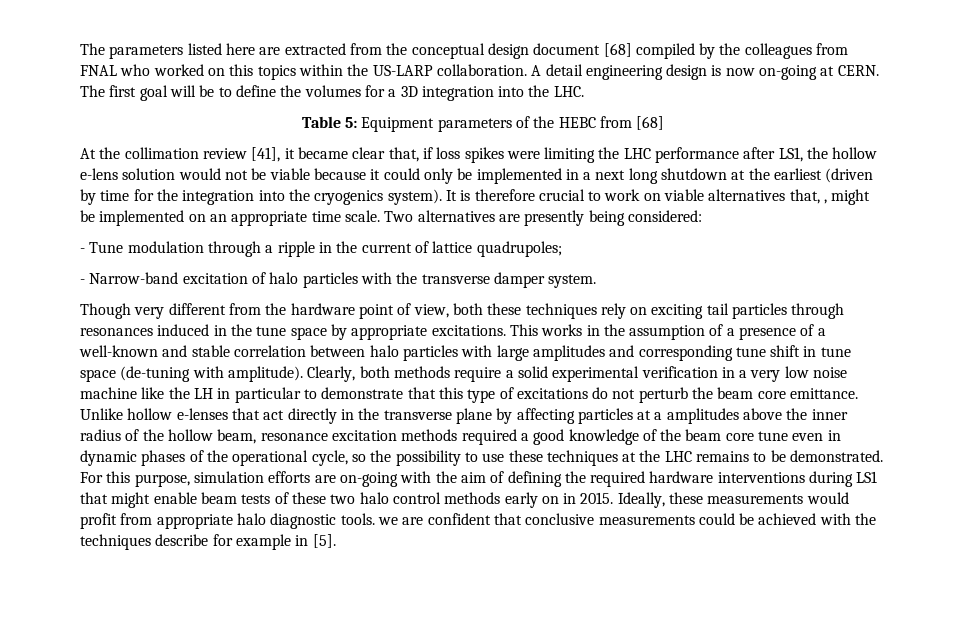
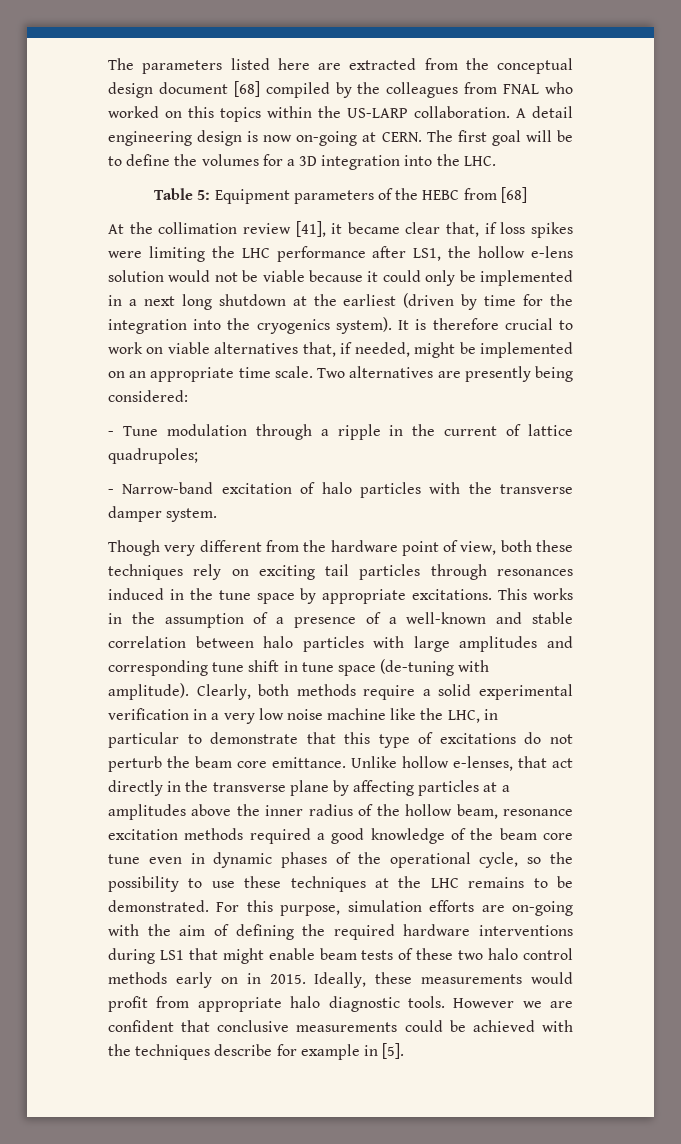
[824,199,828,204] , -> [340,342,410,357] if needed,
[193,388,213,399] LH -> [447,710,480,723] LHC,
[176,408,228,420] e-lenses -> [453,756,513,771] e-lenses,
(375, 519) none -> [453,998,515,1008] However

